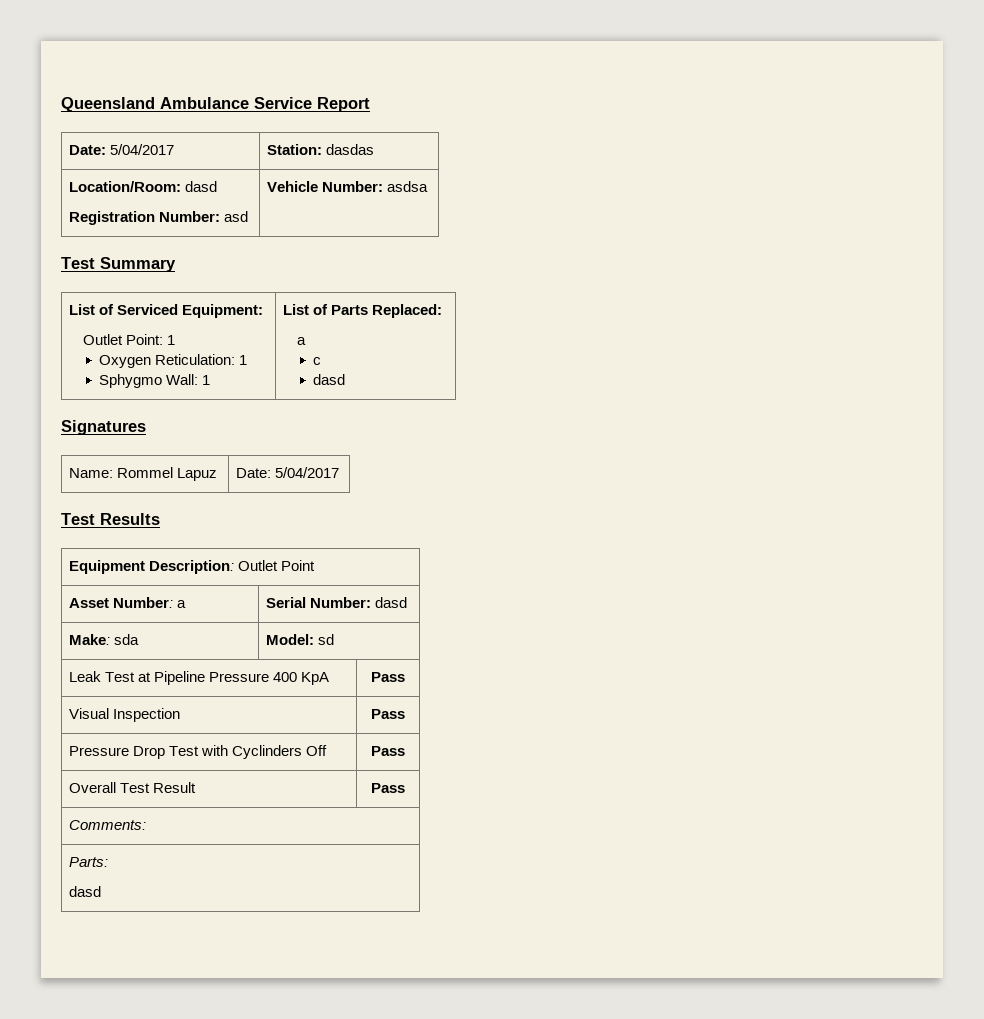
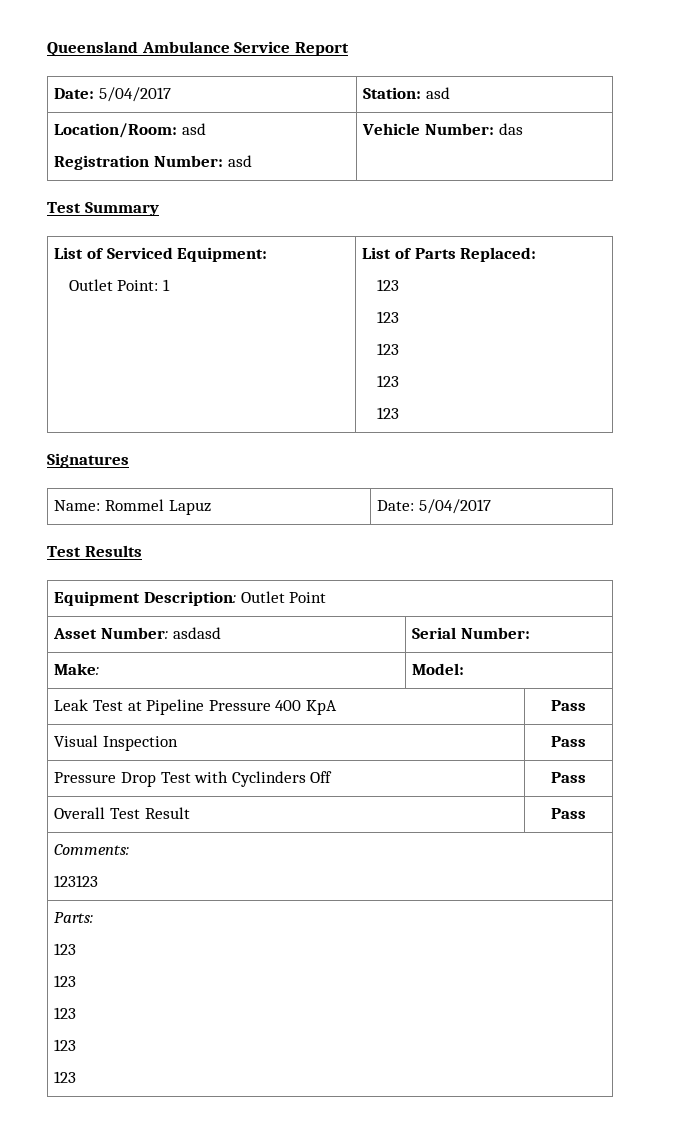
[325,144,374,155] dasdas -> [426,87,451,99] asd
[184,181,217,192] dasd -> [182,123,207,135] asd
[387,181,429,192] asdsa -> [498,123,523,135] das
[99,354,248,368] [99,374,211,388] // Oxygen Reticulation: 1 // Sphygmo Wall: 1 -> (171, 285) none
[296,337,306,345] [313,357,322,365] [313,374,346,385] a // c // dasd -> [376,279,399,291] [376,311,399,323] [376,343,399,355] [376,375,399,387] [376,407,399,419] 123 // 123 // 123 // 123 // 123
[177,600,187,608] a -> [172,627,221,639] asdasd
[375,597,408,608] dasd -> (531, 633) none
[113,634,139,645] sda -> (100, 669) none
[317,634,334,645] sd -> (465, 669) none
(146, 825) none -> [54,875,99,887] // 123123
[68,886,101,897] dasd -> [54,943,77,955] [54,975,77,987] [54,1007,77,1019] [54,1039,77,1051] [54,1071,77,1083] 123 // 123 // 123 // 123 // 123

